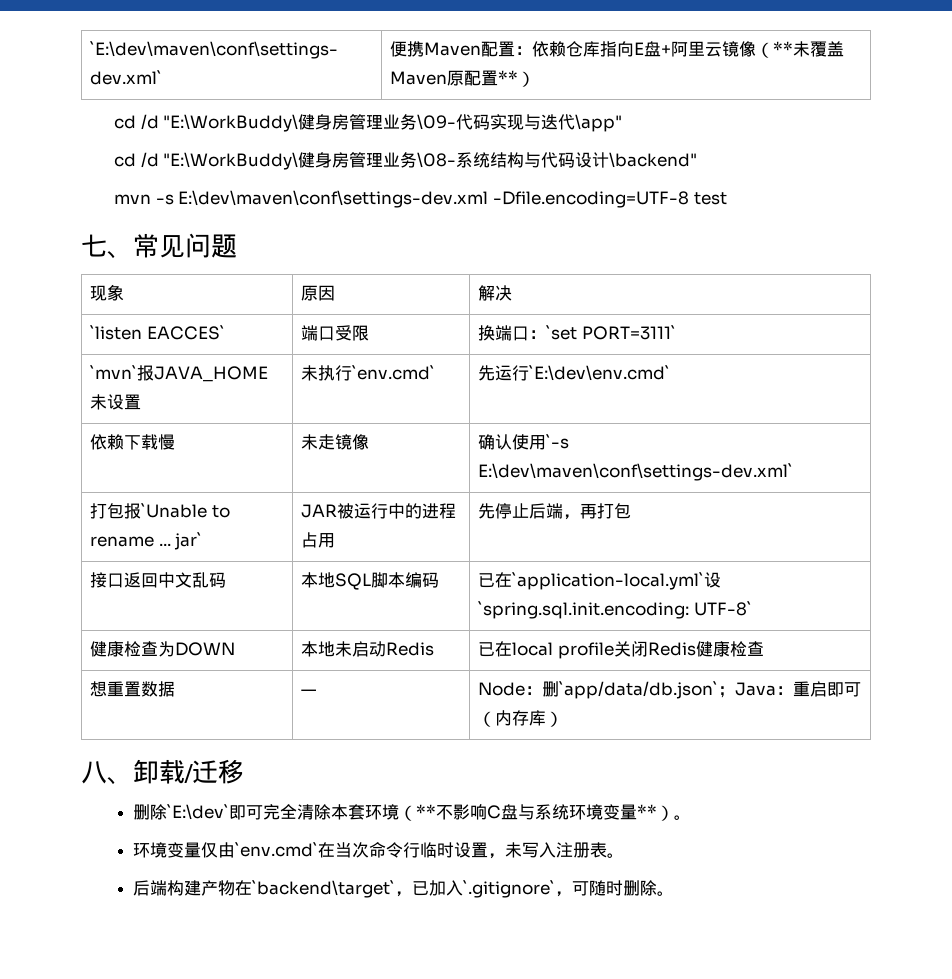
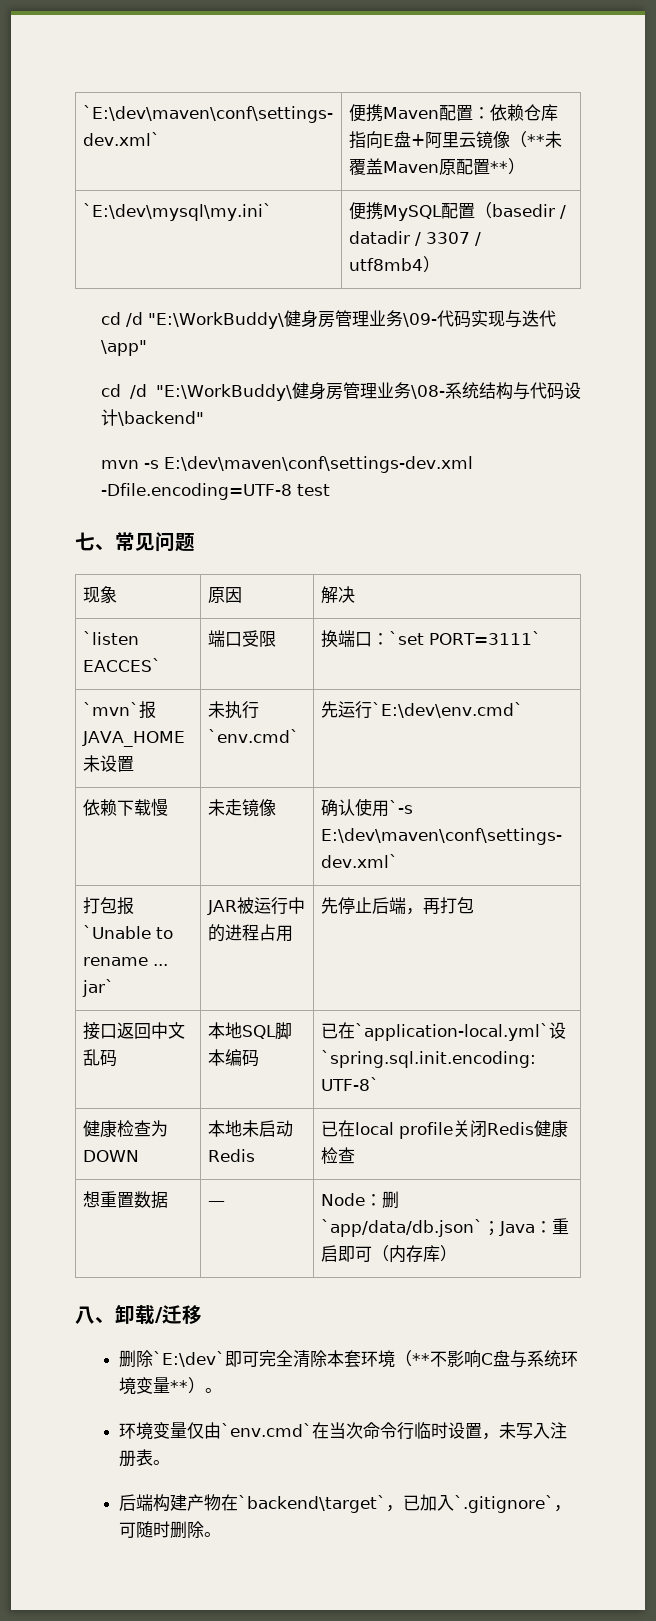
(535, 79) none -> [83,203,273,221] [349,202,567,221] [349,231,482,246] [349,256,441,273] // `E:\dev\mysql\my.ini` | 便携MySQL配置（basedir / datadir / 3307 / utf8mb4）

